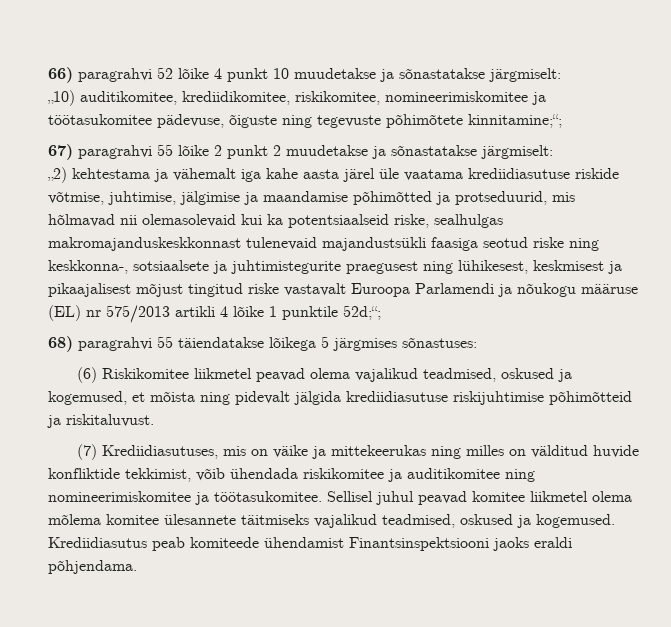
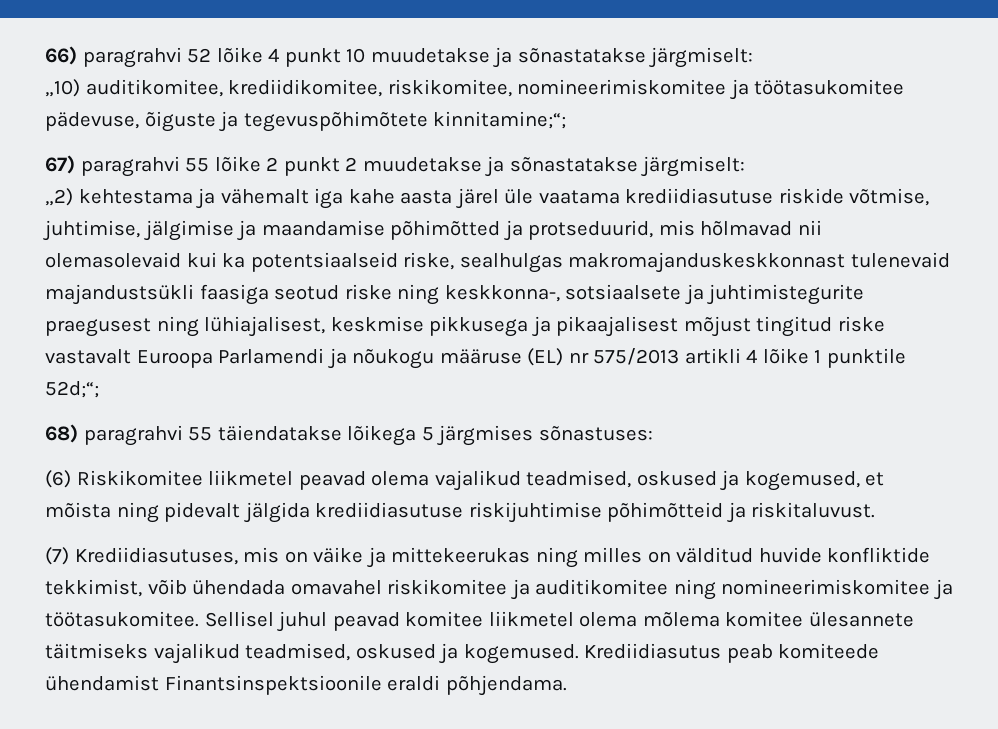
[282,114,463,128] ning tegevuste põhimõtete -> [219,111,428,132] ja tegevuspõhimõtete
[458,260,604,274] lühikesest, keskmisest -> [204,316,529,337] lühiajalisest, keskmise pikkusega
(298, 473) none -> [290,580,382,595] omavahel
[349,537,529,551] Finantsinspektsiooni jaoks -> [164,675,382,695] Finantsinspektsioonile

